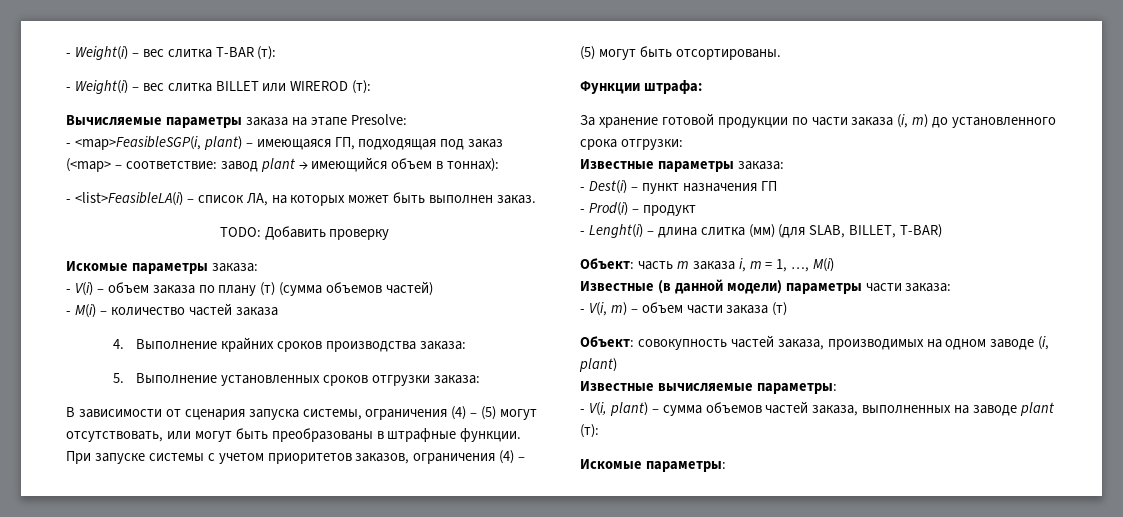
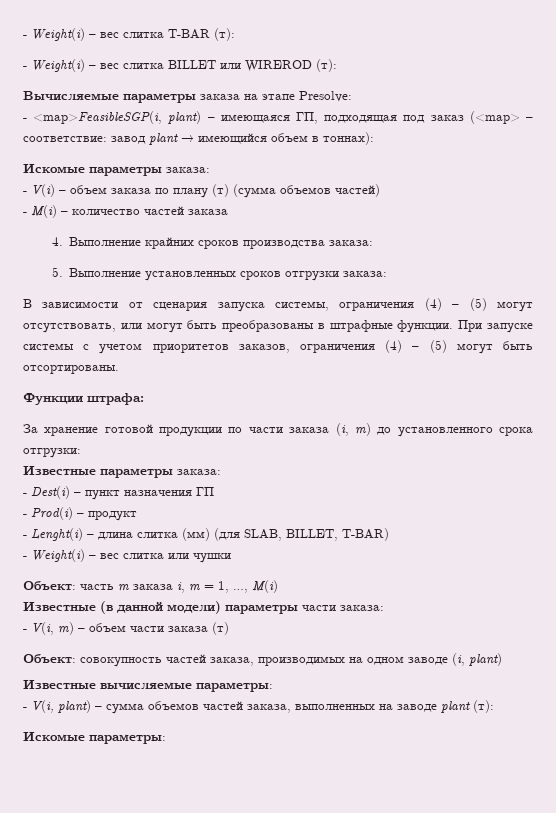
[66,192,537,206] [219,226,390,240] // - <list>FeasibleLA(i) – список ЛА, на которых может быть выполнен заказ. // TODO: Добавить проверку -> (374, 138) none
(943, 231) none -> [23,549,231,563] // - Weight(i) – вес слитка или чушки

